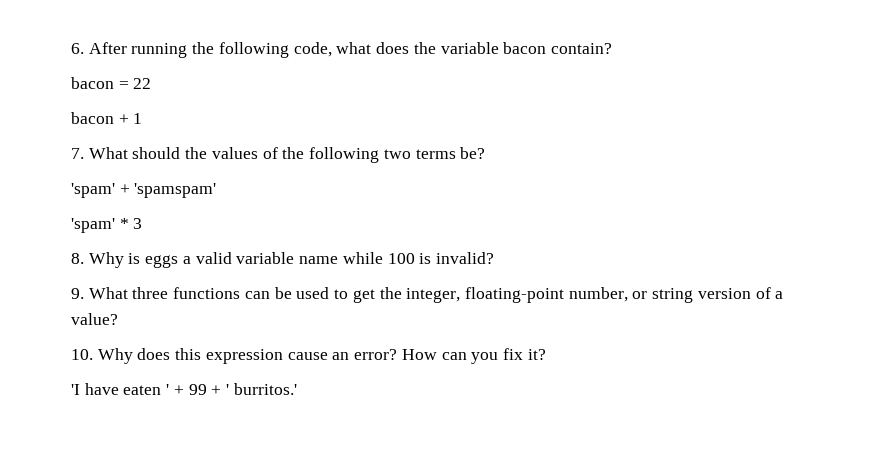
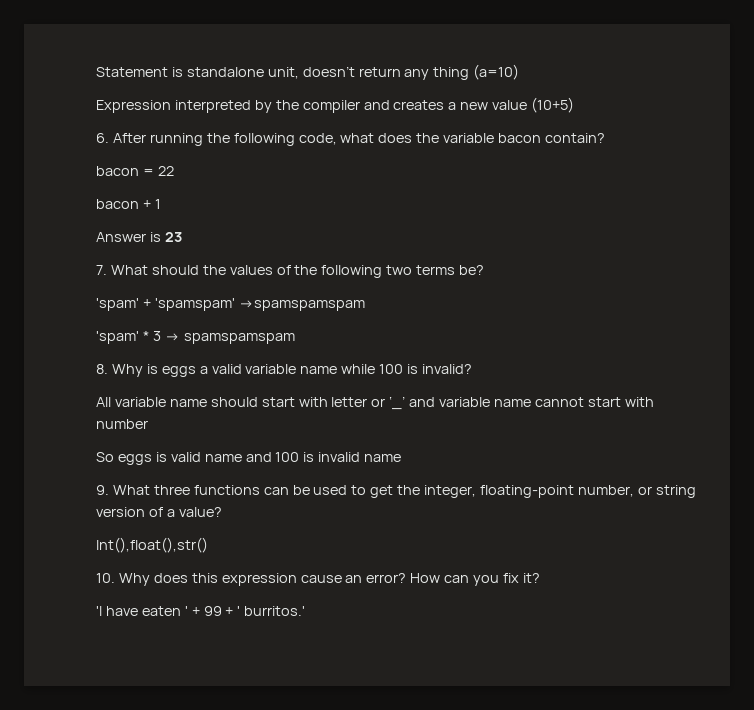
(71, 48) none -> [96,64,520,80] [96,97,575,113] Statement is standalone unit, doesn’t return any thing (a=10) // Expression interpreted by the compiler and creates a new value (10+5) //
(143, 118) none -> [96,232,182,242] // Answer is 23
(217, 190) none -> [238,300,365,311] →spamspamspam
(143, 223) none -> [164,333,295,344] → spamspamspam
(494, 258) none -> [96,396,654,410] [96,419,148,429] [96,452,402,465] // All variable name should start with letter or ‘_’ and variable name cannot start with number // So eggs is valid name and 100 is invalid name
(118, 319) none -> [96,537,208,553] // Int(),float(),str()

